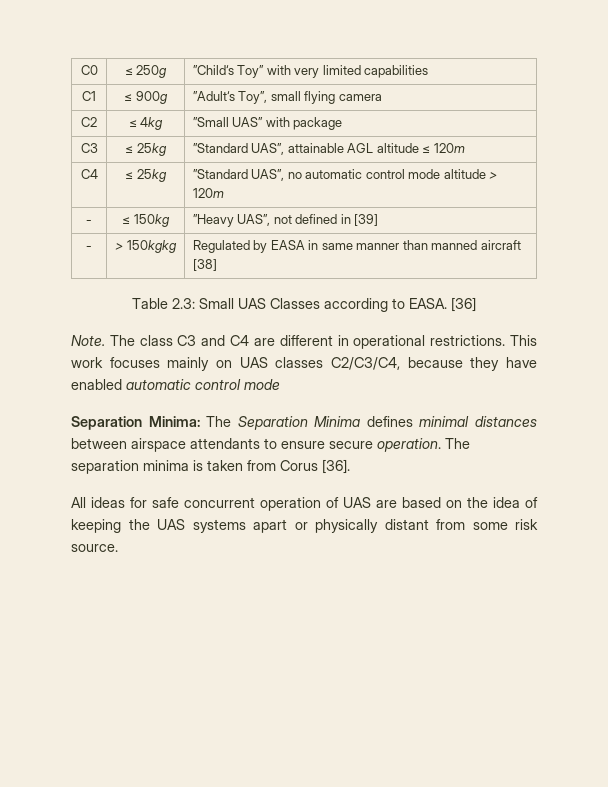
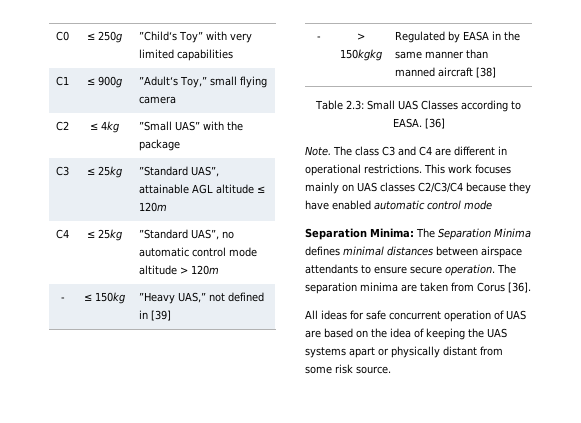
[238,91,268,104] Toy”, -> [180,76,208,88] Toy,”
(290, 122) none -> [227,121,244,131] the
[237,214,271,226] UAS”, -> [178,292,207,303] UAS,”
(319, 245) none -> [504,31,521,41] the
[330,357,400,370] C2/C3/C4, -> [418,182,463,193] C2/C3/C4
[193,460,203,471] is -> [401,284,417,292] are

